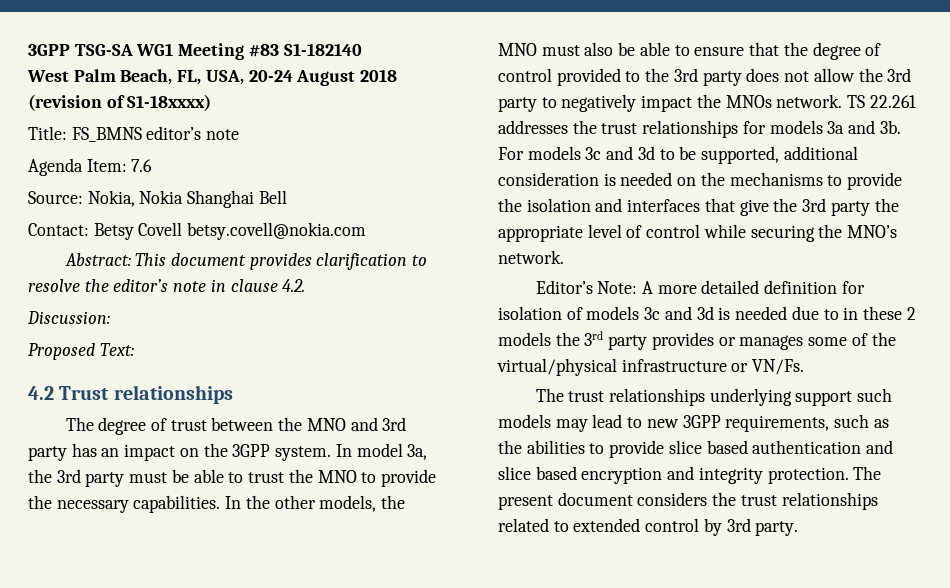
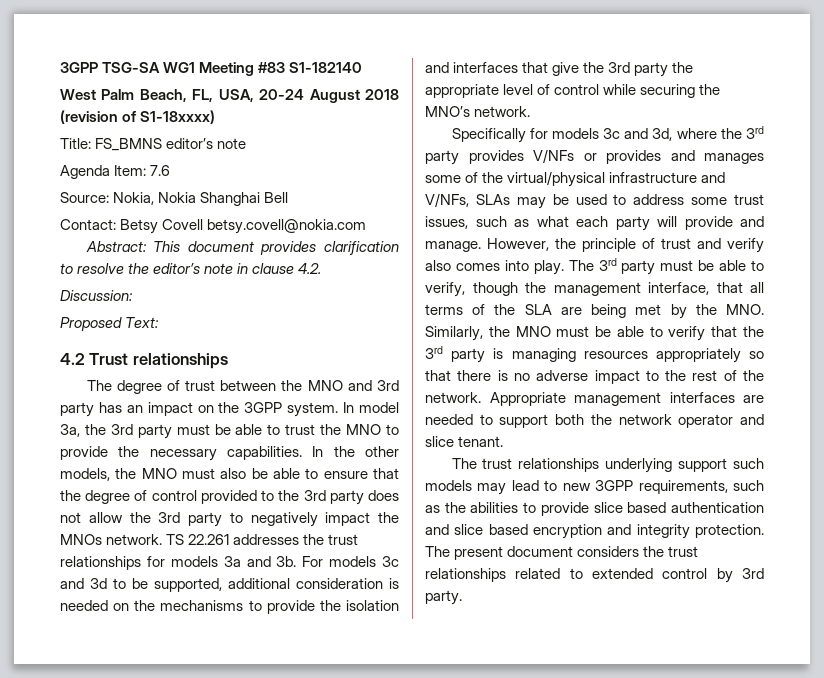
[535,280,865,294] [498,306,916,320] [498,331,736,350] Editor’s Note: A more detailed definition for isolation of models 3c and 3d is needed due to in these 2 models the 3rd party provides or -> [451,126,765,143] [425,149,695,165] Specifically for models 3c and 3d, where the 3rd party provides V/NFs or provides and
[731,359,805,375] or VN/Fs. -> [701,172,726,183] [425,193,764,209] [425,216,764,231] [425,238,764,253] [425,258,764,275] [425,282,764,297] [425,304,764,319] [425,326,764,341] [425,346,764,363] [425,370,764,384] [425,392,764,406] [425,414,764,428] [425,436,504,447] and V/NFs, SLAs may be used to address some trust issues, such as what each party will provide and manage. However, the principle of trust and verify also comes into play. The 3rd party must be able to verify, though the management interface, that all terms of the SLA are being met by the MNO. Similarly, the MNO must be able to verify that the 3rd party is managing resources appropriately so that there is no adverse impact to the rest of the network. Appropriate management interfaces are needed to support both the network operator and slice tenant.

